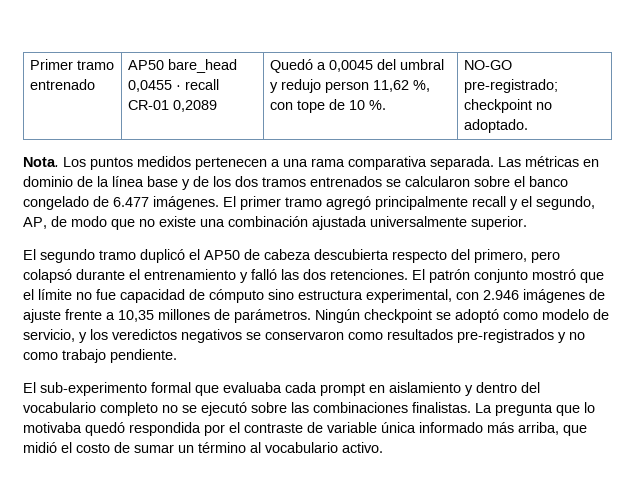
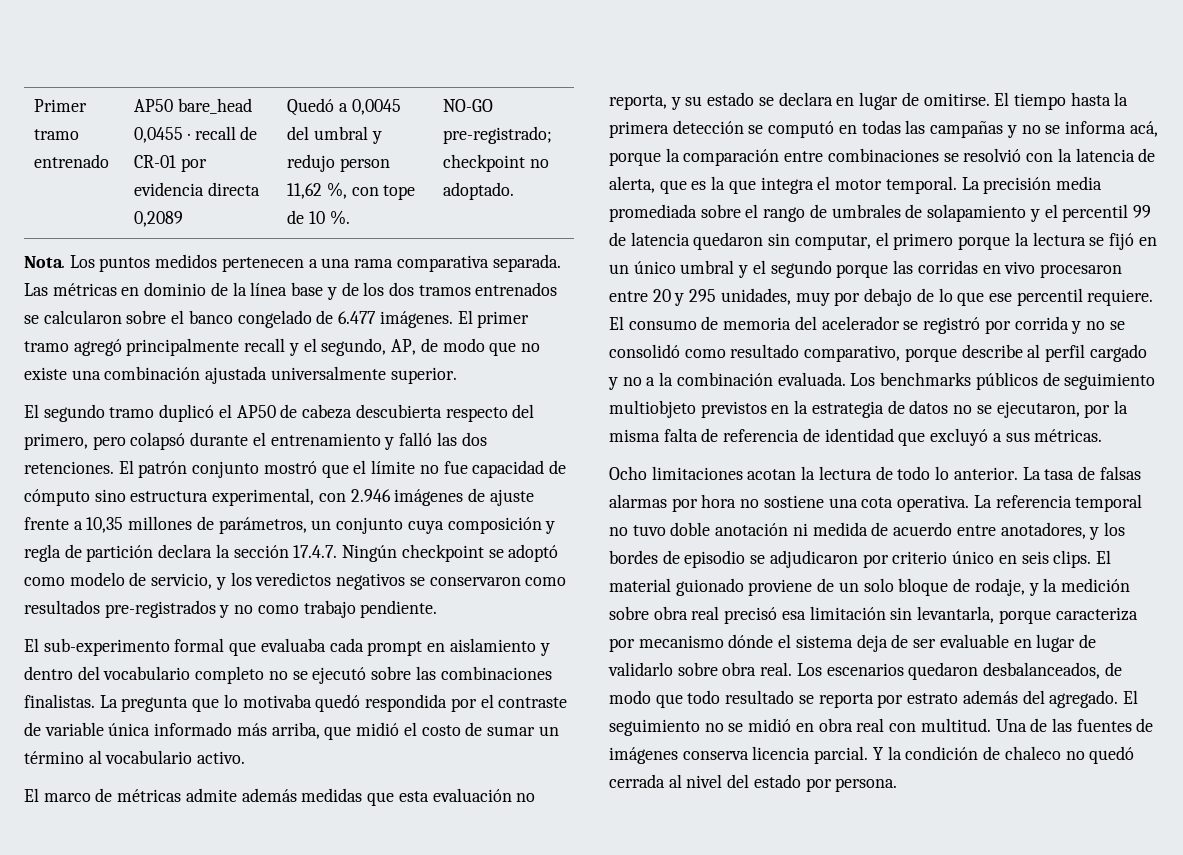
[127,100,169,110] CR-01 -> [240,126,258,140] [134,155,207,172] [134,182,260,196] de CR-01 por evidencia directa
[234,309,311,323] parámetros. -> [218,517,556,534] [24,544,338,562] parámetros, un conjunto cuya composición y regla de partición declara la sección 17.4.7.
(383, 447) none -> [24,788,536,806] [609,92,1129,110] [609,120,1158,138] [609,148,1156,166] [609,176,1102,194] [609,204,1151,222] [609,232,1157,250] [609,260,1122,278] [609,288,1154,306] [609,316,1125,334] [609,344,1147,362] [608,372,1156,390] [609,400,1128,418] [609,428,1103,446] [609,466,1141,480] [609,494,1143,512] [609,522,1125,540] [609,550,1111,568] [609,578,1130,596] [609,606,1138,624] [609,634,1096,652] [608,662,1122,680] [609,690,1138,708] [609,718,1154,736] [609,746,1135,764] [609,774,898,792] // El marco de métricas admite además medidas que esta evaluación no reporta, y su estado se declara en lugar de omitirse. El tiempo hasta la primera detección se computó en todas las campañas y no se informa acá, porque la comparación entre combinaciones se resolvió con la latencia de alerta, que es la que integra el motor temporal. La precisión media promediada sobre el rango de umbrales de solapamiento y el percentil 99 de latencia quedaron sin computar, el primero porque la lectura se fijó en un único umbral y el segundo porque las corridas en vivo procesaron entre 20 y 295 unidades, muy por debajo de lo que ese percentil requiere. El consumo de memoria del acelerador se registró por corrida y no se consolidó como resultado comparativo, porque describe al perfil cargado y no a la combinación evaluada. Los benchmarks públicos de seguimiento multiobjeto previstos en la estrategia de datos no se ejecutaron, por la misma falta de referencia de identidad que excluyó a sus métricas. // Ocho limitaciones acotan la lectura de todo lo anterior. La tasa de falsas alarmas por hora no sostiene una cota operativa. La referencia temporal no tuvo doble anotación ni medida de acuerdo entre anotadores, y los bordes de episodio se adjudicaron por criterio único en seis clips. El material guionado proviene de un solo bloque de rodaje, y la medición sobre obra real precisó esa limitación sin levantarla, porque caracteriza por mecanismo dónde el sistema deja de ser evaluable en lugar de validarlo sobre obra real. Los escenarios quedaron desbalanceados, de modo que todo resultado se reporta por estrato además del agregado. El seguimiento no se midió en obra real con multitud. Una de las fuentes de imágenes conserva licencia parcial. Y la condición de chaleco no quedó cerrada al nivel del estado por persona.

